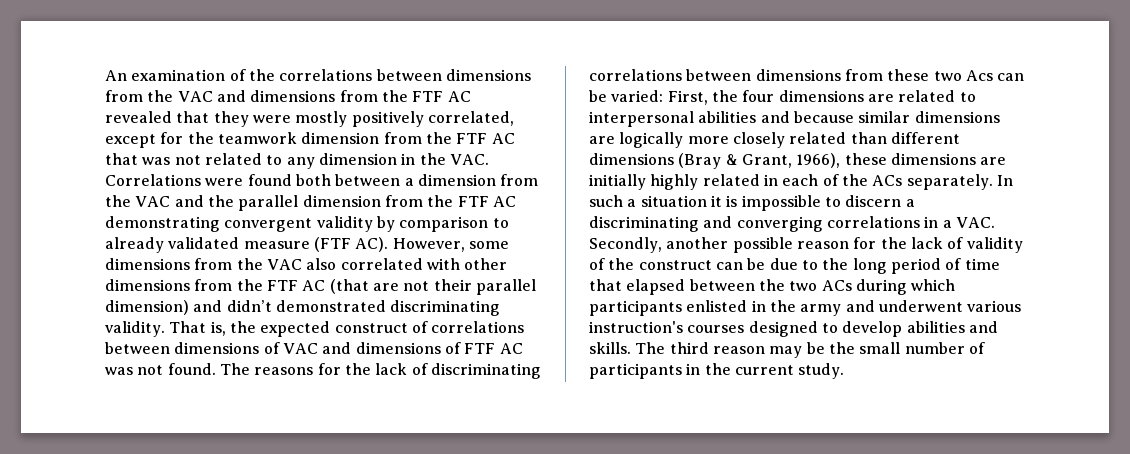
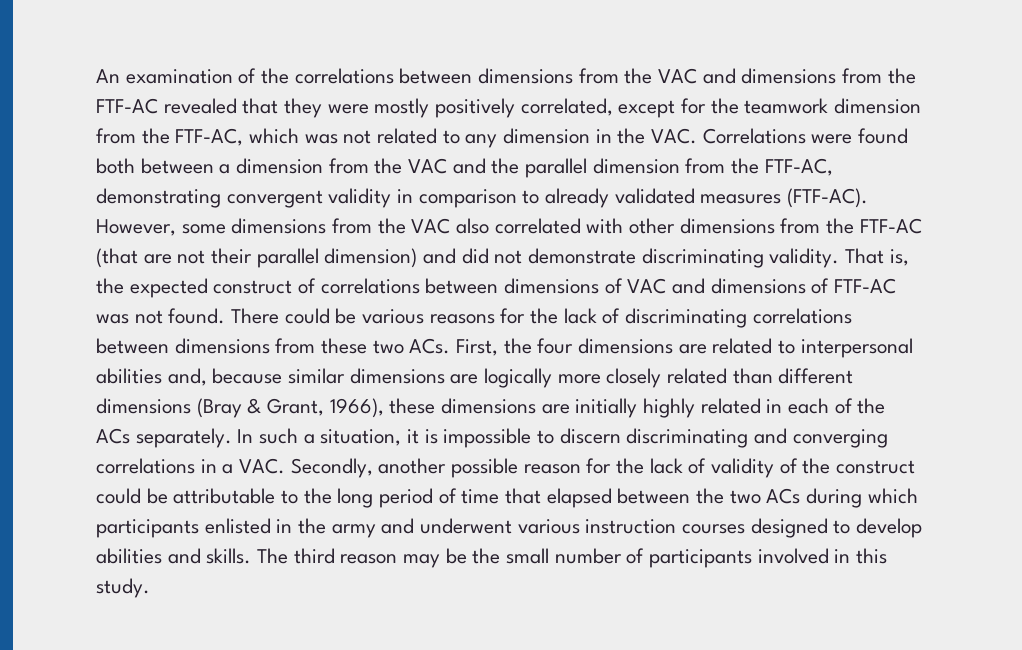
[412,91,471,102] FTF AC -> [96,98,158,114] FTF-AC
[456,133,515,144] [105,153,138,165] FTF AC that -> [175,128,300,146] FTF-AC, which
[457,196,516,207] FTF AC -> [764,158,833,176] FTF-AC,
[376,216,395,232] by -> [397,189,414,203] in
[243,237,389,252] measure (FTF AC). -> [700,188,869,208] measures (FTF-AC).
[266,280,326,291] FTF AC -> [859,218,922,234] FTF-AC
[226,300,386,312] didn’t demonstrated -> [461,248,637,264] did not demonstrate
[464,343,523,354] FTF AC -> [834,278,897,294] FTF-AC
[219,363,250,375] The -> [231,308,425,324] There could be various
[965,70,1025,81] [589,90,664,102] Acs can be varied: -> [409,338,451,354] ACs.
[760,111,790,123] and -> [167,368,207,386] and,
[640,195,707,207] situation -> [320,429,402,446] situation,
[905,199,915,207] a -> (621, 436) none
[715,258,798,270] can be due -> [96,488,276,504] could be attributable
[589,321,683,333] instruction's -> [585,519,677,534] instruction
[686,363,794,375] in the current -> [757,548,888,564] involved in this

